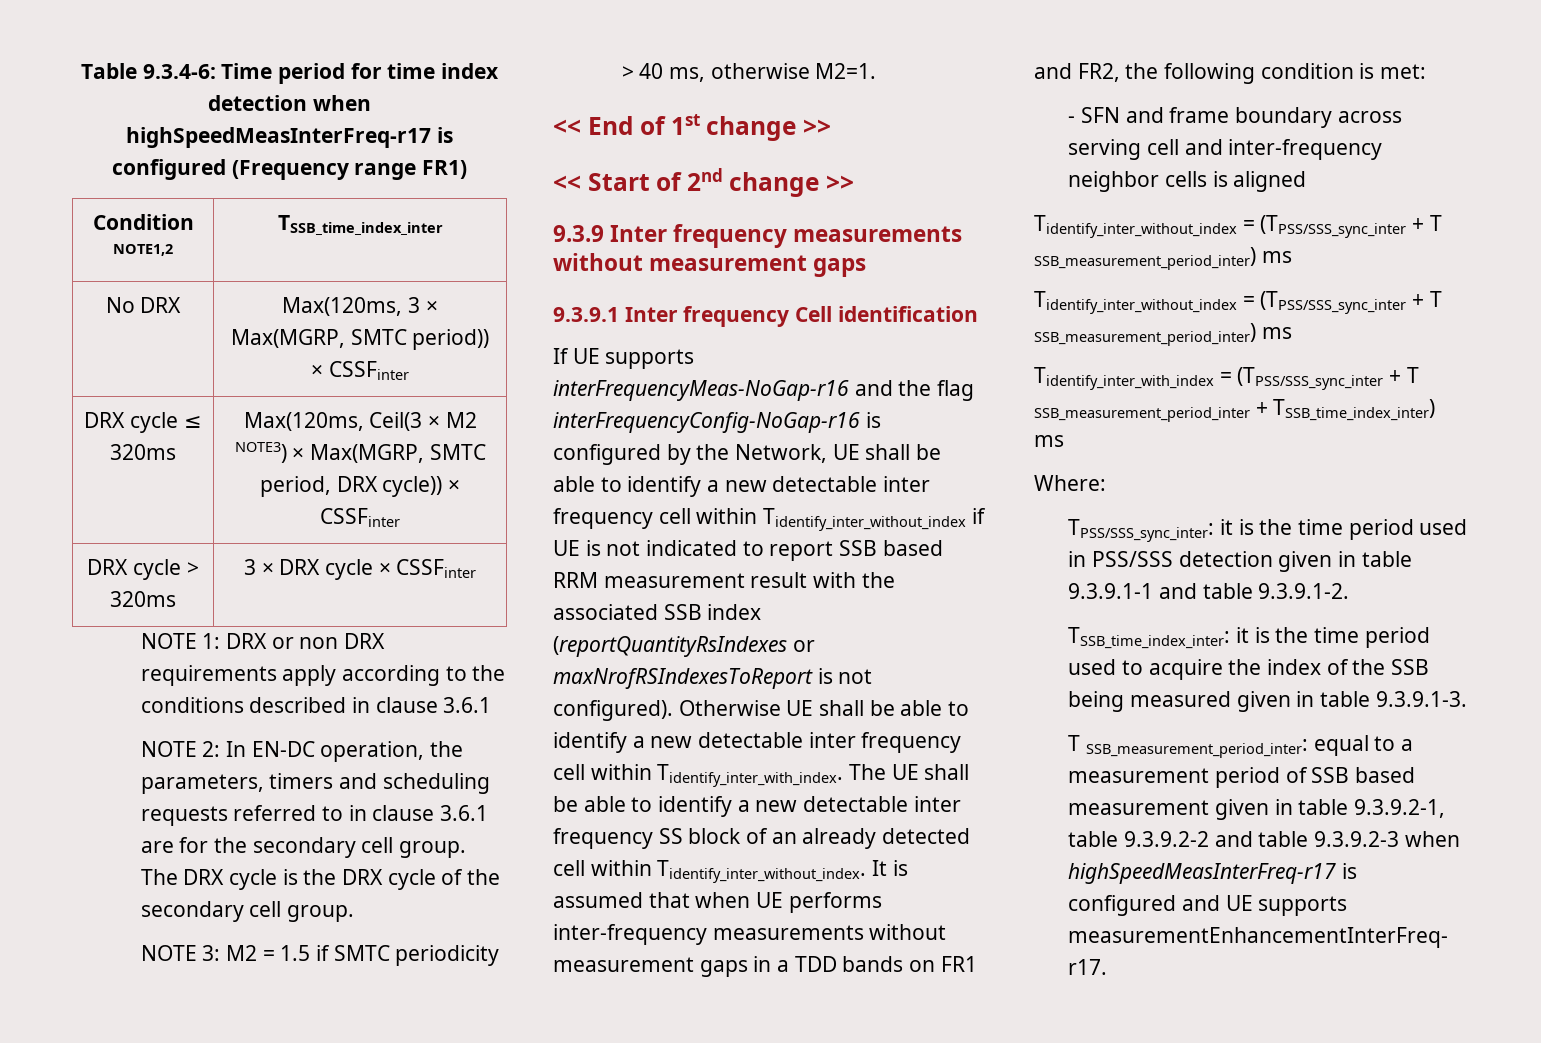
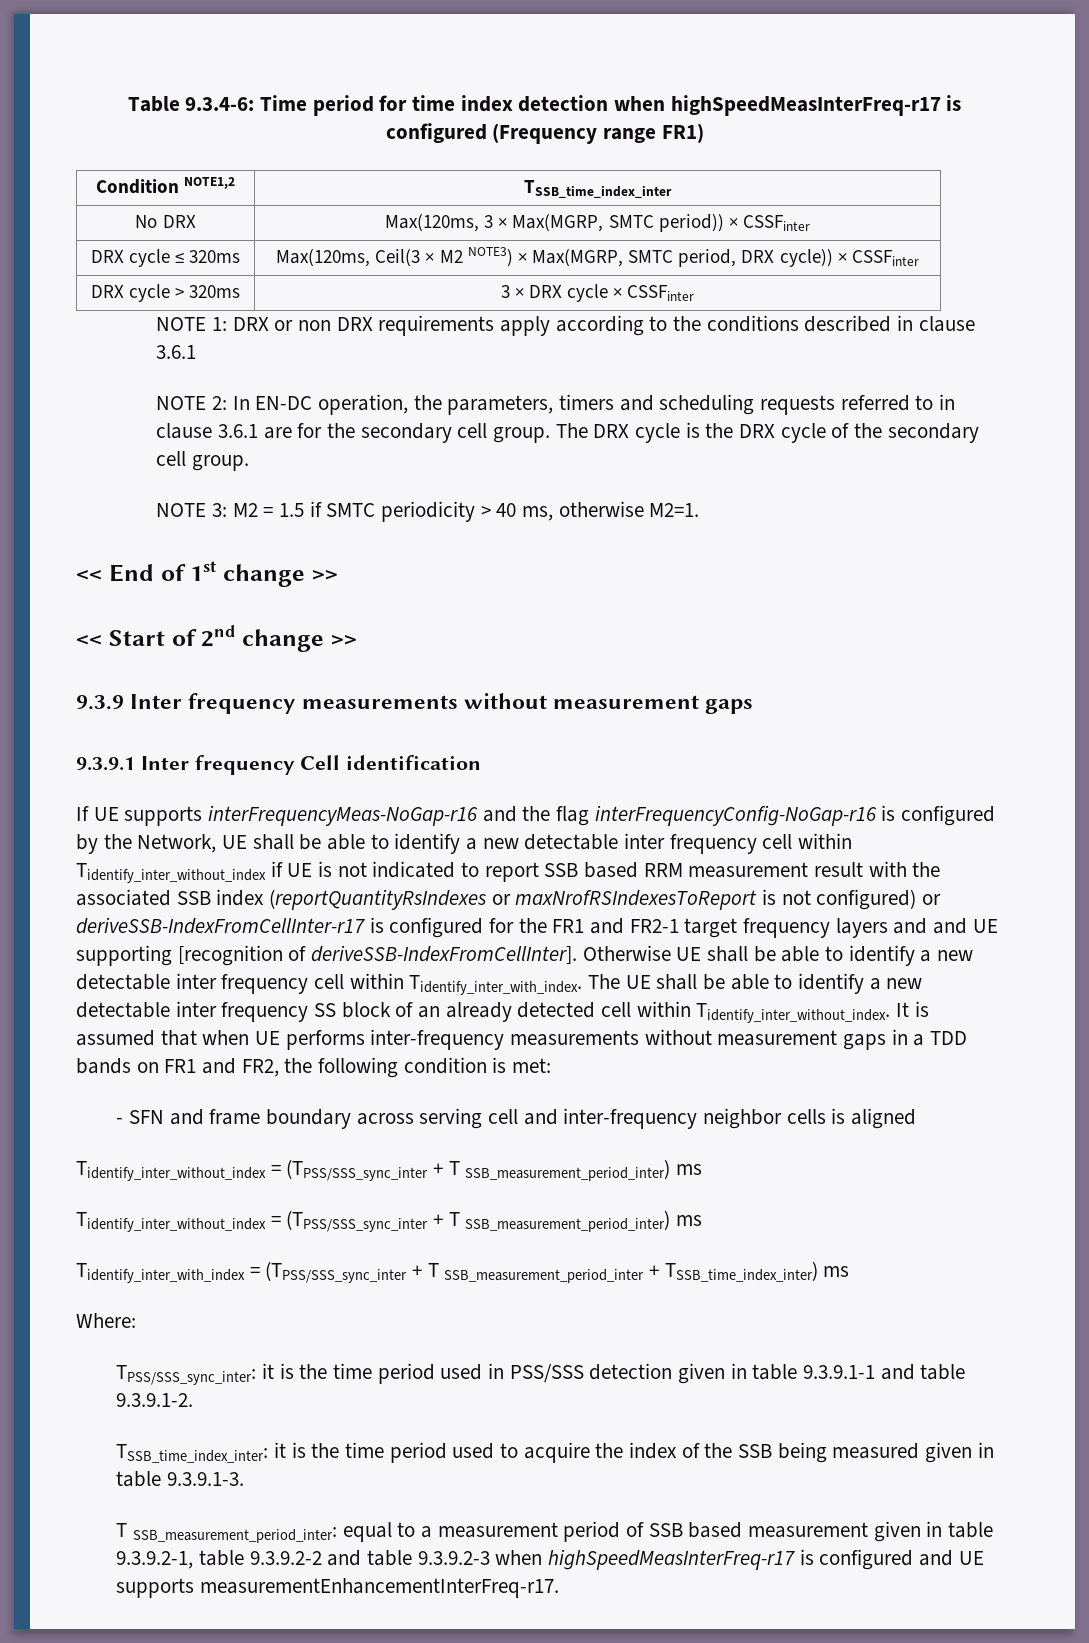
[553,700,673,721] configured). -> [816,889,942,910] [76,917,998,938] [76,945,578,966] configured) or deriveSSB-IndexFromCellInter-r17 is configured for the FR1 and FR2-1 target frequency layers and and UE supporting [recognition of deriveSSB-IndexFromCellInter].

